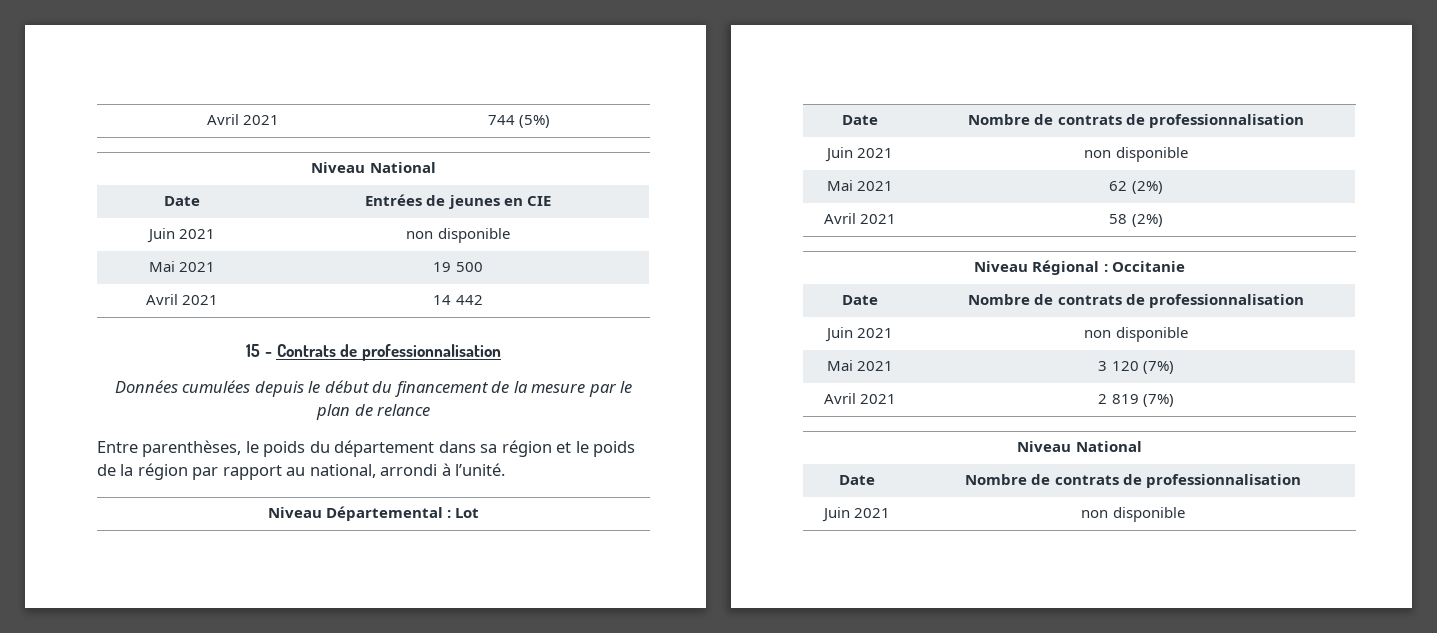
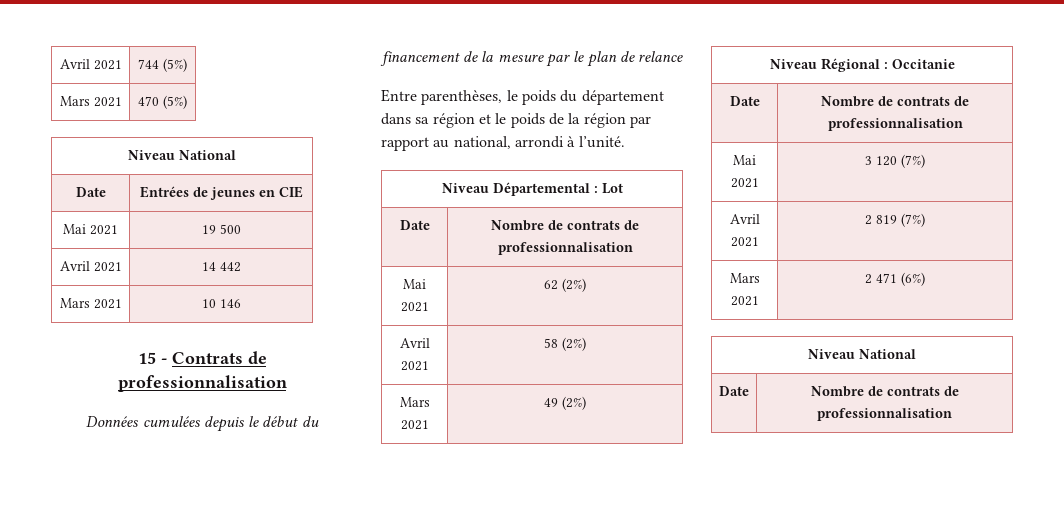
(551, 121) none -> [59,96,122,107] [138,95,187,109] // Mars 2021 | 470 (5%)
[146,228,216,243] [406,228,510,243] // Juin 2021 | non disponible -> (303, 192) none
(483, 300) none -> [59,298,122,309] [201,299,241,308] // Mars 2021 | 10 146
[824,147,894,162] [1084,147,1188,162] // Juin 2021 | non disponible -> (633, 248) none
(1163, 220) none -> [399,397,430,407] [400,420,429,430] [544,396,586,410] // Mars 2021 | 49 (2%)
[824,327,894,342] [1084,327,1188,342] // Juin 2021 | non disponible -> (963, 124) none
(1174, 400) none -> [729,273,760,283] [730,296,759,306] [865,272,925,286] // Mars 2021 | 2 471 (6%)
[821,507,891,522] [1081,507,1185,522] // Juin 2021 | non disponible -> (952, 414) none

